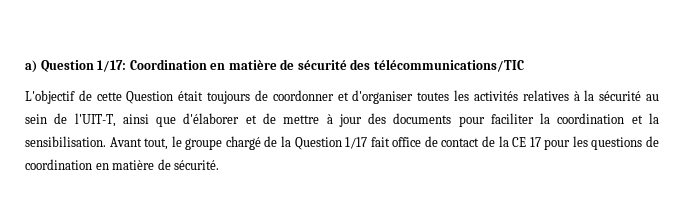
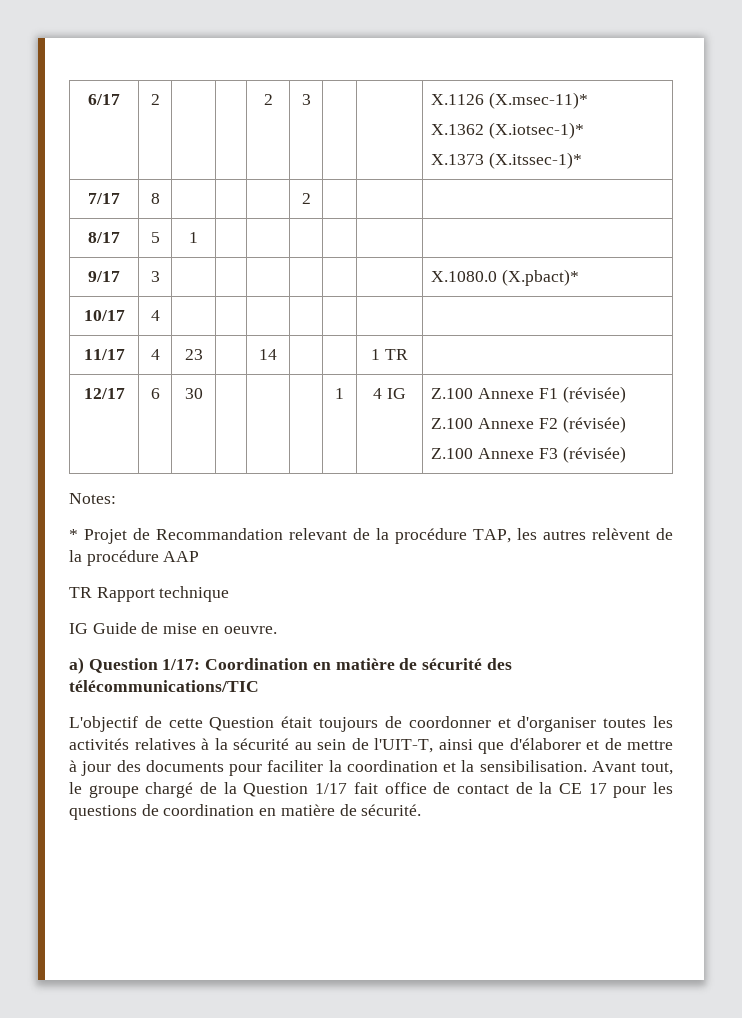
(25, 66) none -> [88,94,120,105] [150,94,160,105] [263,94,273,105] [301,94,311,105] [431,92,589,109] [431,122,585,139] [431,152,583,169] [88,193,120,204] [150,193,160,204] [301,193,311,204] [88,232,120,243] [150,232,160,243] [189,232,198,243] [88,271,120,282] [150,271,160,282] [431,269,580,286] [83,310,125,321] [150,310,160,321] [83,349,125,360] [150,349,160,360] [184,349,203,360] [259,349,277,360] [371,349,408,360] [83,388,125,399] [150,388,160,399] [184,388,203,399] [335,388,344,399] [373,388,406,399] [431,386,626,403] [431,416,626,433] [431,446,626,463] [69,493,116,504] [69,528,673,544] [69,550,200,566] [69,586,230,602] [69,622,277,634] 6/17 | 2 | | | 2 | 3 | | | X.1126 (X.msec-11)* // X.1362 (X.iotsec-1)* // X.1373 (X.itssec-1)* // 7/17 | 8 | | | | 2 | | | // 8/17 | 5 | 1 | | | | | | // 9/17 | 3 | | | | | | | X.1080.0 (X.pbact)* // 10/17 | 4 | | | | | | | // 11/17 | 4 | 23 | | 14 | | | 1 TR | // 12/17 | 6 | 30 | | | | 1 | 4 IG | Z.100 Annexe F1 (révisée) // Z.100 Annexe F2 (révisée) // Z.100 Annexe F3 (révisée) // Notes: // * Projet de Recommandation relevant de la procédure TAP, les autres relèvent de la procédure AAP // TR Rapport technique // IG Guide de mise en oeuvre. //

